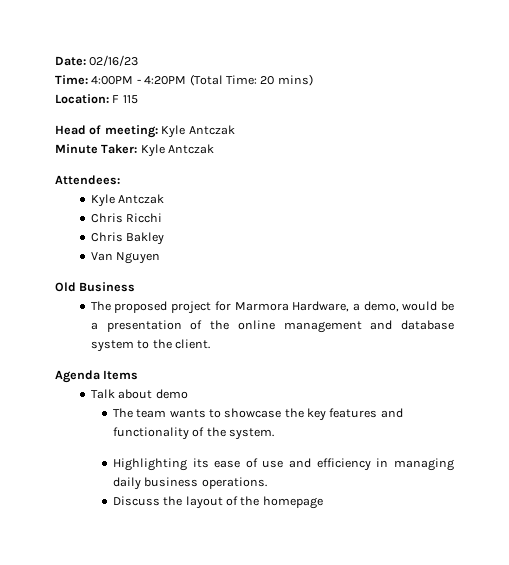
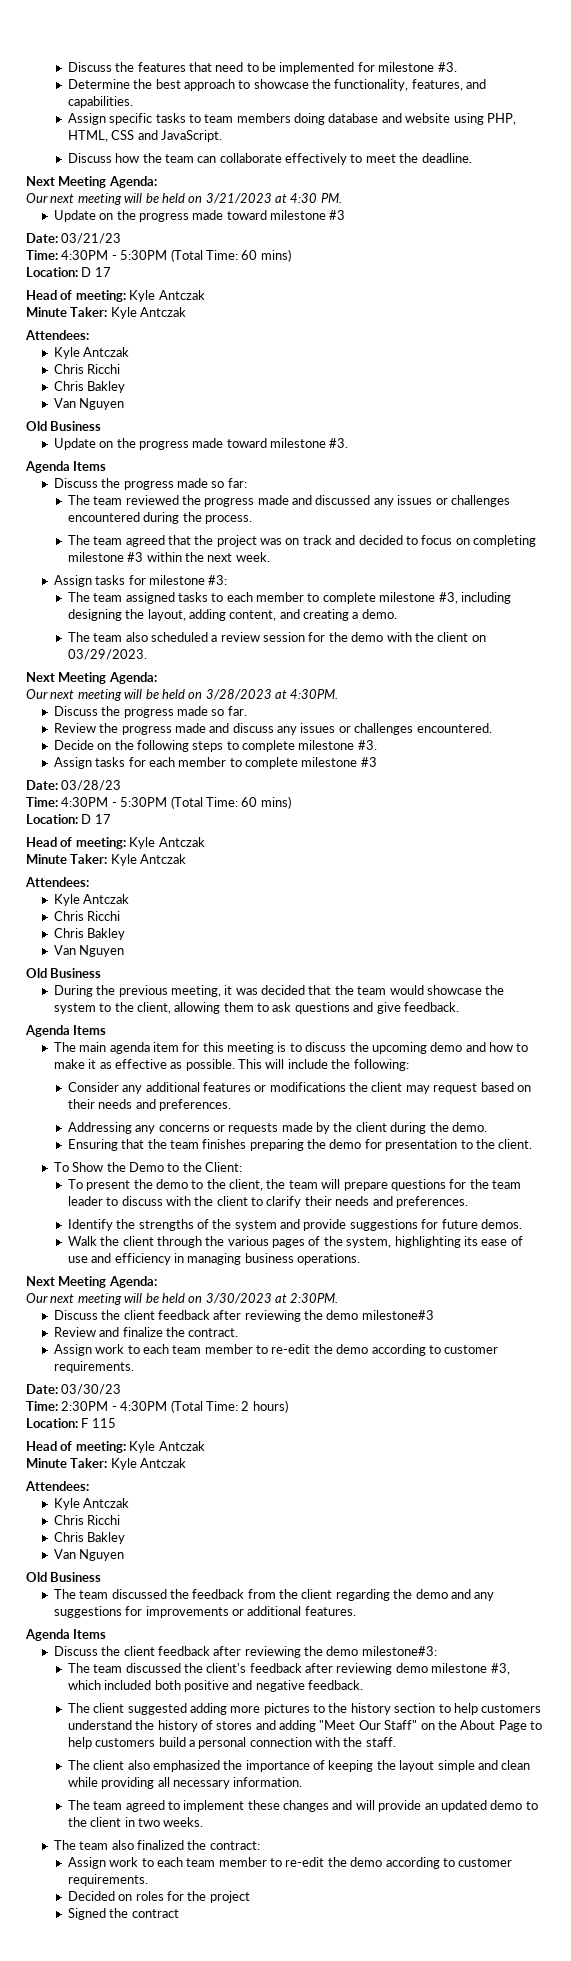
[55,55,139,66] [55,74,313,86] Date: 02/16/23 // Time: 4:00PM - 4:20PM (Total Time: 20 mins) -> [67,62,457,74] [67,79,487,91] [67,96,133,108] [67,113,516,125] [67,130,222,142] [67,153,472,165] [26,176,157,188] [26,193,342,205] [53,210,346,222] [26,233,122,244] [26,249,291,262] [26,267,111,277] [26,290,205,302] [26,307,187,319] [25,330,89,340] [53,347,130,359] [53,364,121,374] [53,381,126,393] [53,398,125,410] [26,421,102,431] [53,438,349,450] [25,461,107,473] [53,478,247,490] [67,495,510,507] [67,512,252,524] [67,535,536,547] [67,552,270,562] [53,575,228,587] [67,592,511,604] [67,609,397,621] [67,632,486,642] [67,649,147,660] [26,672,157,684] [26,689,339,701] [53,706,247,718] [53,723,492,735] [53,740,377,752] [53,757,377,769] [26,780,122,791] [26,796,291,809] [26,814,111,824] [26,837,205,849] [26,854,187,866] [25,877,89,887] [53,894,130,906] [53,911,121,921] [53,928,126,940] [53,945,125,957] [26,968,102,978] [53,985,505,997] [53,1002,459,1014] [25,1025,107,1037] [53,1042,529,1054] [53,1059,409,1071] [67,1082,531,1094] [67,1099,231,1111] [67,1122,487,1134] [67,1139,533,1151] [53,1162,242,1172] [67,1179,521,1191] [67,1196,468,1208] [67,1219,522,1231] [67,1236,523,1248] [67,1253,360,1265] [26,1276,157,1288] [26,1293,339,1305] [53,1310,434,1322] [53,1327,239,1337] [53,1344,499,1356] [53,1361,134,1373] [26,1384,122,1395] [26,1400,288,1413] Discuss the features that need to be implemented for milestone #3. // Determine the best approach to showcase the functionality, features, and capabilities. // Assign specific tasks to team members doing database and website using PHP, HTML, CSS and JavaScript. // Discuss how the team can collaborate effectively to meet the deadline. // Next Meeting Agenda: // Our next meeting will be held on 3/21/2023 at 4:30 PM. // Update on the progress made toward milestone #3 // Date: 03/21/23 // Time: 4:30PM - 5:30PM (Total Time: 60 mins) // Location: D 17 // Head of meeting: Kyle Antczak // Minute Taker: Kyle Antczak // Attendees: // Kyle Antczak // Chris Ricchi // Chris Bakley // Van Nguyen // Old Business // Update on the progress made toward milestone #3. // Agenda Items // Discuss the progress made so far: // The team reviewed the progress made and discussed any issues or challenges encountered during the process. // The team agreed that the project was on track and decided to focus on completing milestone #3 within the next week. // Assign tasks for milestone #3: // The team assigned tasks to each member to complete milestone #3, including designing the layout, adding content, and creating a demo. // The team also scheduled a review session for the demo with the client on 03/29/2023. // Next Meeting Agenda: // Our next meeting will be held on 3/28/2023 at 4:30PM. // Discuss the progress made so far. // Review the progress made and discuss any issues or challenges encountered. // Decide on the following steps to complete milestone #3. // Assign tasks for each member to complete milestone #3 // Date: 03/28/23 // Time: 4:30PM - 5:30PM (Total Time: 60 mins) // Location: D 17 // Head of meeting: Kyle Antczak // Minute Taker: Kyle Antczak // Attendees: // Kyle Antczak // Chris Ricchi // Chris Bakley // Van Nguyen // Old Business // During the previous meeting, it was decided that the team would showcase the system to the client, allowing them to ask questions and give feedback. // Agenda Items // The main agenda item for this meeting is to discuss the upcoming demo and how to make it as effective as possible. This will include the following: // Consider any additional features or modifications the client may request based on their needs and preferences. // Addressing any concerns or requests made by the client during the demo. // Ensuring that the team finishes preparing the demo for presentation to the client. // To Show the Demo to the Client: // To present the demo to the client, the team will prepare questions for the team leader to discuss with the client to clarify their needs and preferences. // Identify the strengths of the system and provide suggestions for future demos. // Walk the client through the various pages of the system, highlighting its ease of use and efficiency in managing business operations. // Next Meeting Agenda: // Our next meeting will be held on 3/30/2023 at 2:30PM. // Discuss the client feedback after reviewing the demo milestone#3 // Review and finalize the contract. // Assign work to each team member to re-edit the demo according to customer requirements. // Date: 03/30/23 // Time: 2:30PM - 4:30PM (Total Time: 2 hours)
[114,301,455,314] [90,320,454,333] [90,339,210,352] [55,370,139,383] [90,389,188,399] [112,408,403,421] [112,427,274,440] [112,458,454,471] [112,477,267,490] [112,496,323,509] proposed project for Marmora Hardware, a demo, would be a presentation of the online management and database system to the client. // Agenda Items // Talk about demo // The team wants to showcase the key features and functionality of the system. // Highlighting its ease of use and efficiency in managing daily business operations. // Discuss the layout of the homepage -> [79,1589,495,1601] [53,1606,356,1618] [25,1629,107,1641] [53,1646,437,1658] [67,1663,510,1675] [67,1680,363,1692] [67,1703,542,1715] [67,1720,542,1732] [67,1737,396,1749] [67,1760,531,1772] [67,1777,303,1789] [67,1800,538,1812] [67,1817,204,1827] [53,1840,260,1850] [67,1857,513,1869] [67,1874,148,1886] [67,1891,250,1903] [67,1908,179,1920] team discussed the feedback from the client regarding the demo and any suggestions for improvements or additional features. // Agenda Items // Discuss the client feedback after reviewing the demo milestone#3: // The team discussed the client's feedback after reviewing demo milestone #3, which included both positive and negative feedback. // The client suggested adding more pictures to the history section to help customers understand the history of stores and adding "Meet Our Staff" on the About Page to help customers build a personal connection with the staff. // The client also emphasized the importance of keeping the layout simple and clean while providing all necessary information. // The team agreed to implement these changes and will provide an updated demo to the client in two weeks. // The team also finalized the contract: // Assign work to each team member to re-edit the demo according to customer requirements. // Decided on roles for the project // Signed the contract

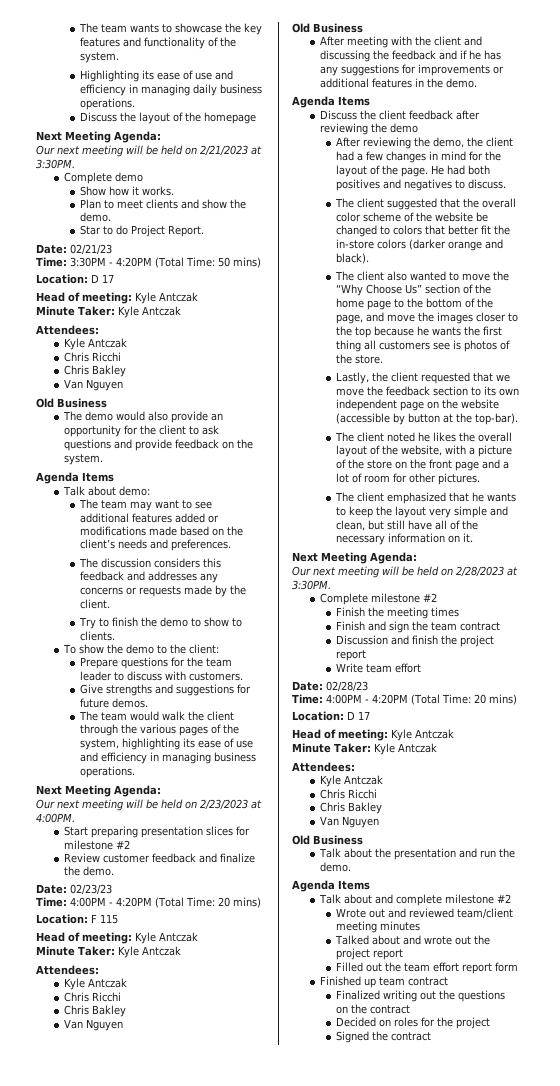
[67,62,457,74] [67,79,487,91] [67,96,133,108] [67,113,516,125] [67,130,222,142] [67,153,472,165] Discuss the features that need to be implemented for milestone #3. // Determine the best approach to showcase the functionality, features, and capabilities. // Assign specific tasks to team members doing database and website using PHP, HTML, CSS and JavaScript. // Discuss how the team can collaborate effectively to meet the deadline. -> [79,23,263,35] [80,37,237,49] [80,52,120,63] [80,70,234,82] [80,84,263,96] [80,98,136,110] [80,112,257,124] The team wants to showcase the key features and functionality of the system. // Highlighting its ease of use and efficiency in managing daily business operations. // Discuss the layout of the homepage
[205,193,342,204] [53,210,346,222] [26,233,122,244] [26,249,258,262] 3/21/2023 at 4:30 PM. // Update on the progress made toward milestone #3 // Date: 03/21/23 // Time: 4:30PM - 5:30PM (Total Time: 60 -> [200,145,262,156] [36,159,75,169] [64,172,144,184] [80,186,175,196] [80,199,247,209] [80,212,112,222] [80,225,205,237] [36,244,112,255] [36,257,230,268] 2/21/2023 at 3:30PM. // Complete demo // Show how it works. // Plan to meet clients and show the demo. // Star to do Project Report. // Date: 02/21/23 // Time: 3:30PM - 4:20PM (Total Time: 50
[53,438,349,450] [25,461,107,473] [53,478,247,490] [67,495,510,507] [67,512,252,524] [67,535,536,547] [67,552,270,562] [53,575,228,587] [67,592,511,604] [67,609,397,621] [67,632,486,642] [67,649,147,660] Update on the progress made toward milestone #3. // Agenda Items // Discuss the progress made so far: // The team reviewed the progress made and discussed any issues or challenges encountered during the process. // The team agreed that the project was on track and decided to focus on completing milestone #3 within the next week. // Assign tasks for milestone #3: // The team assigned tasks to each member to complete milestone #3, including designing the layout, adding content, and creating a demo. // The team also scheduled a review session for the demo with the client on 03/29/2023. -> [63,411,224,423] [64,425,220,437] [64,439,254,451] [64,454,104,465] [36,472,114,484] [63,486,151,496] [79,499,213,511] [80,513,220,523] [80,526,244,536] [80,539,232,551] [79,558,222,568] [80,571,219,583] [80,585,247,597] [80,599,111,609] [79,617,243,629] [80,631,116,641] [63,644,220,654] [80,657,233,669] [80,671,244,681] [80,684,252,696] [80,698,149,708] [79,711,235,721] [80,724,240,736] [80,738,254,750] [80,752,257,764] [80,766,136,778] The demo would also provide an opportunity for the client to ask questions and provide feedback on the system. // Agenda Items // Talk about demo: // The team may want to see additional features added or modifications made based on the client’s needs and preferences. // The discussion considers this feedback and addresses any concerns or requests made by the client. // Try to finish the demo to show to clients. // To show the demo to the client: // Prepare questions for the team leader to discuss with customers. // Give strengths and suggestions for future demos. // The team would walk the client through the various pages of the system, highlighting its ease of use and efficiency in managing business operations.
[205,689,339,700] [53,706,247,718] [53,723,492,735] [53,740,377,752] [53,757,377,769] [26,780,122,791] [26,796,258,809] 3/28/2023 at 4:30PM. // Discuss the progress made so far. // Review the progress made and discuss any issues or challenges encountered. // Decide on the following steps to complete milestone #3. // Assign tasks for each member to complete milestone #3 // Date: 03/28/23 // Time: 4:30PM - 5:30PM (Total Time: 60 -> [200,799,262,810] [36,813,75,823] [64,826,251,838] [64,840,131,850] [64,853,256,863] [64,866,115,876] [36,884,112,895] [36,897,261,908] [36,914,118,924] [36,932,198,944] [36,946,181,958] [36,965,99,975] [64,978,128,990] [64,992,122,1002] [64,1005,127,1017] [64,1019,124,1031] [292,23,363,33] [320,36,483,48] [320,50,502,62] [320,64,505,76] [320,78,478,88] [292,96,370,108] [320,110,481,120] [320,123,419,135] [336,137,514,149] [336,151,502,163] [336,165,491,177] [336,179,507,191] [335,198,517,210] [336,212,489,222] [336,225,511,237] [336,239,504,251] [336,253,370,264] [335,271,510,281] [336,284,492,296] [336,298,494,310] [336,312,519,324] [336,326,503,338] [336,340,511,352] [336,354,384,364] [336,372,511,384] [336,386,520,396] [336,399,500,411] [336,413,519,425] [335,432,513,442] [336,445,513,457] [336,459,510,471] [336,473,481,485] [335,492,517,504] [336,506,509,518] [336,520,479,531] [336,533,474,545] [292,552,417,564] [292,566,518,578] [292,580,331,590] [320,593,438,605] [336,607,460,619] [336,621,501,633] [336,635,495,647] [336,650,367,661] [336,663,422,673] [292,681,368,692] [292,694,486,705] 2/23/2023 at 4:00PM. // Start preparing presentation slices for milestone #2 // Review customer feedback and finalize the demo. // Date: 02/23/23 // Time: 4:00PM - 4:20PM (Total Time: 20 mins) // Location: F 115 // Head of meeting: Kyle Antczak // Minute Taker: Kyle Antczak // Attendees: // Kyle Antczak // Chris Ricchi // Chris Bakley // Van Nguyen // Old Business // After meeting with the client and discussing the feedback and if he has any suggestions for improvements or additional features in the demo. // Agenda Items // Discuss the client feedback after reviewing the demo // After reviewing the demo, the client had a few changes in mind for the layout of the page. He had both positives and negatives to discuss. // The client suggested that the overall color scheme of the website be changed to colors that better fit the in-store colors (darker orange and black). // The client also wanted to move the “Why Choose Us” section of the home page to the bottom of the page, and move the images closer to the top because he wants the first thing all customers see is photos of the store. // Lastly, the client requested that we move the feedback section to its own independent page on the website (accessible by button at the top-bar). // The client noted he likes the overall layout of the website, with a picture of the store on the front page and a lot of room for other pictures. // The client emphasized that he wants to keep the layout very simple and clean, but still have all of the necessary information on it. // Next Meeting Agenda: // Our next meeting will be held on 2/28/2023 at 3:30PM. // Complete milestone #2 // Finish the meeting times // Finish and sign the team contract // Discussion and finish the project report // Write team effort // Date: 02/28/23 // Time: 4:00PM - 4:20PM (Total Time: 20
[53,985,505,997] [53,1002,459,1014] [25,1025,107,1037] [53,1042,529,1054] [53,1059,409,1071] [67,1082,531,1094] [67,1099,231,1111] [67,1122,487,1134] [67,1139,533,1151] [53,1162,242,1172] [67,1179,521,1191] [67,1196,468,1208] [67,1219,522,1231] [67,1236,523,1248] [67,1253,360,1265] [26,1276,157,1288] [26,1293,339,1305] [53,1310,434,1322] [53,1327,239,1337] [53,1344,499,1356] [53,1361,134,1373] [26,1384,122,1395] [26,1400,288,1413] [26,1418,116,1428] [26,1441,205,1453] [26,1458,187,1470] [25,1481,89,1491] [53,1498,130,1510] [53,1515,121,1525] [53,1532,126,1544] [53,1549,125,1561] [26,1572,102,1582] [53,1589,495,1601] [53,1606,356,1618] [25,1629,107,1641] [53,1646,437,1658] [67,1663,510,1675] [67,1680,363,1692] [67,1703,542,1715] [67,1720,542,1732] [67,1737,396,1749] [67,1760,531,1772] [67,1777,303,1789] [67,1800,538,1812] [67,1817,204,1827] [53,1840,260,1850] [67,1857,513,1869] [67,1874,148,1886] During the previous meeting, it was decided that the team would showcase the system to the client, allowing them to ask questions and give feedback. // Agenda Items // The main agenda item for this meeting is to discuss the upcoming demo and how to make it as effective as possible. This will include the following: // Consider any additional features or modifications the client may request based on their needs and preferences. // Addressing any concerns or requests made by the client during the demo. // Ensuring that the team finishes preparing the demo for presentation to the client. // To Show the Demo to the Client: // To present the demo to the client, the team will prepare questions for the team leader to discuss with the client to clarify their needs and preferences. // Identify the strengths of the system and provide suggestions for future demos. // Walk the client through the various pages of the system, highlighting its ease of use and efficiency in managing business operations. // Next Meeting Agenda: // Our next meeting will be held on 3/30/2023 at 2:30PM. // Discuss the client feedback after reviewing the demo milestone#3 // Review and finalize the contract. // Assign work to each team member to re-edit the demo according to customer requirements. // Date: 03/30/23 // Time: 2:30PM - 4:30PM (Total Time: 2 hours) // Location: F 115 // Head of meeting: Kyle Antczak // Minute Taker: Kyle Antczak // Attendees: // Kyle Antczak // Chris Ricchi // Chris Bakley // Van Nguyen // Old Business // The team discussed the feedback from the client regarding the demo and any suggestions for improvements or additional features. // Agenda Items // Discuss the client feedback after reviewing the demo milestone#3: // The team discussed the client's feedback after reviewing demo milestone #3, which included both positive and negative feedback. // The client suggested adding more pictures to the history section to help customers understand the history of stores and adding "Meet Our Staff" on the About Page to help customers build a personal connection with the staff. // The client also emphasized the importance of keeping the layout simple and clean while providing all necessary information. // The team agreed to implement these changes and will provide an updated demo to the client in two weeks. // The team also finalized the contract: // Assign work to each team member to re-edit the demo according to customer requirements. -> [319,848,516,860] [320,862,352,872] [292,880,370,892] [319,894,512,906] [336,908,514,919] [336,921,421,933] [335,935,491,945] [336,948,404,960] [336,962,519,974] [320,976,449,988] [336,990,506,1002] [336,1004,411,1014] Talk about the presentation and run the demo. // Agenda Items // Talk about and complete milestone #2 // Wrote out and reviewed team/client meeting minutes // Talked about and wrote out the project report // Filled out the team effort report form // Finished up team contract // Finalized writing out the questions on the contract

